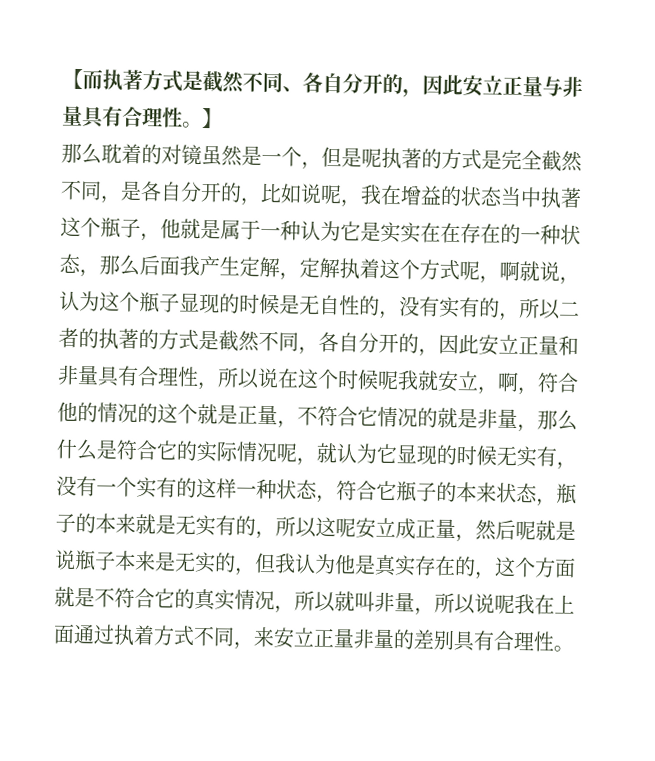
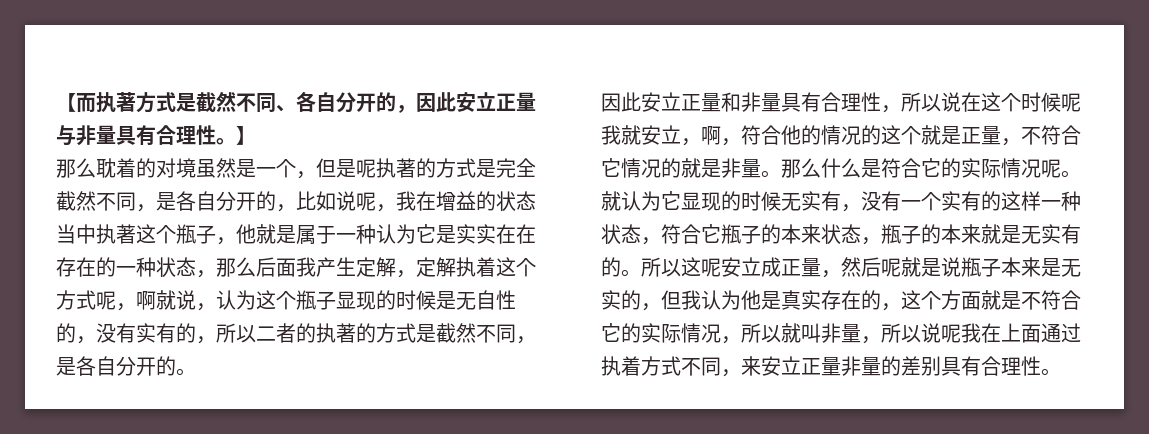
[181,144,202,165] 镜 -> [176,158,196,178] 境
[318,331,439,357] 各自分开的， -> [56,356,196,376] 是各自分开的。 //
[517,424,538,433] ， -> [761,170,781,178] 。
[296,457,317,466] ， -> [1061,170,1081,178] 。
[255,530,276,540] ， -> [621,269,641,277] 。
[194,588,235,611] 真实 -> [641,323,681,343] 实际

